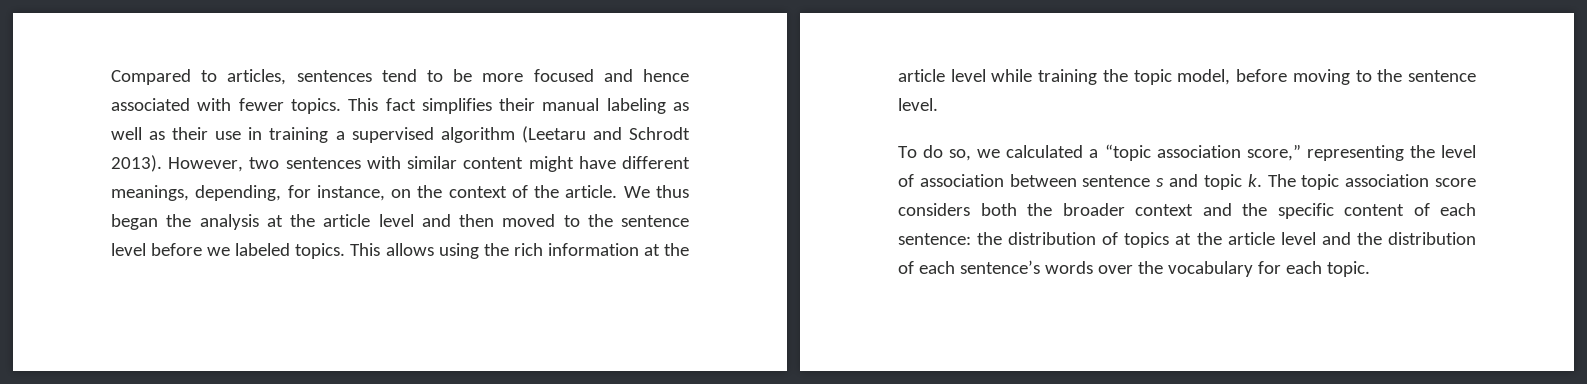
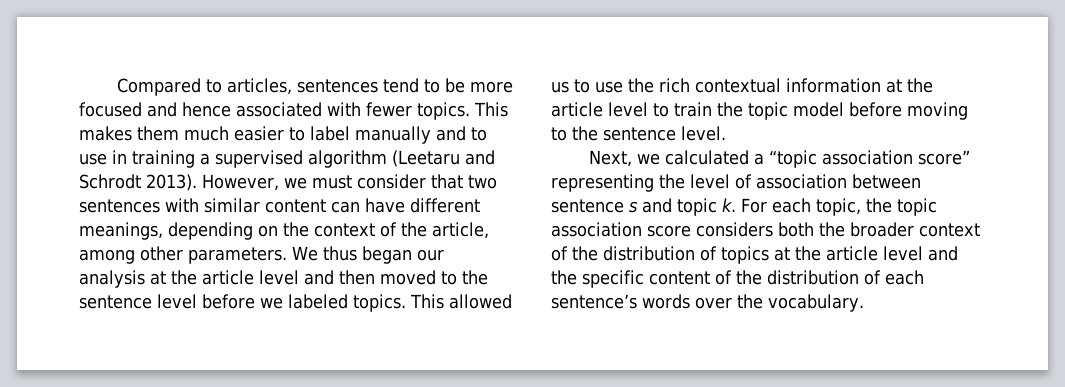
[385,98,689,114] [111,127,209,140] fact simplifies their manual labeling as well as their -> [79,126,487,144] makes them much easier to label manually and to
(244, 164) none -> [284,174,463,189] we must consider that
[528,156,574,172] might -> [331,201,360,213] can
[195,185,385,201] depending, for instance, -> [168,222,253,240] depending
[565,185,618,198] article. -> [432,222,489,239] [79,246,287,264] article, among other parameters.
[166,214,192,227] the -> [416,249,444,261] our
[385,243,479,259] allows using -> [449,294,512,309] [551,79,623,93] allowed us to use
(543, 249) none -> [695,78,781,93] contextual
[991,69,1231,85] while training the topic model, -> [653,102,844,120] to train the topic model
[898,145,972,161] To do so, -> [588,150,632,167] Next,
[1246,144,1301,161] score,” -> [917,150,970,165] score”
[1267,174,1296,187] The -> [741,198,892,216] For each topic, the
[1202,203,1476,219] [898,233,971,245] and the specific content of each sentence: -> [551,246,568,261] of
(1382, 238) none -> [582,270,762,288] specific content of the
[1167,261,1370,277] vocabulary for each topic. -> [768,294,864,312] vocabulary.

